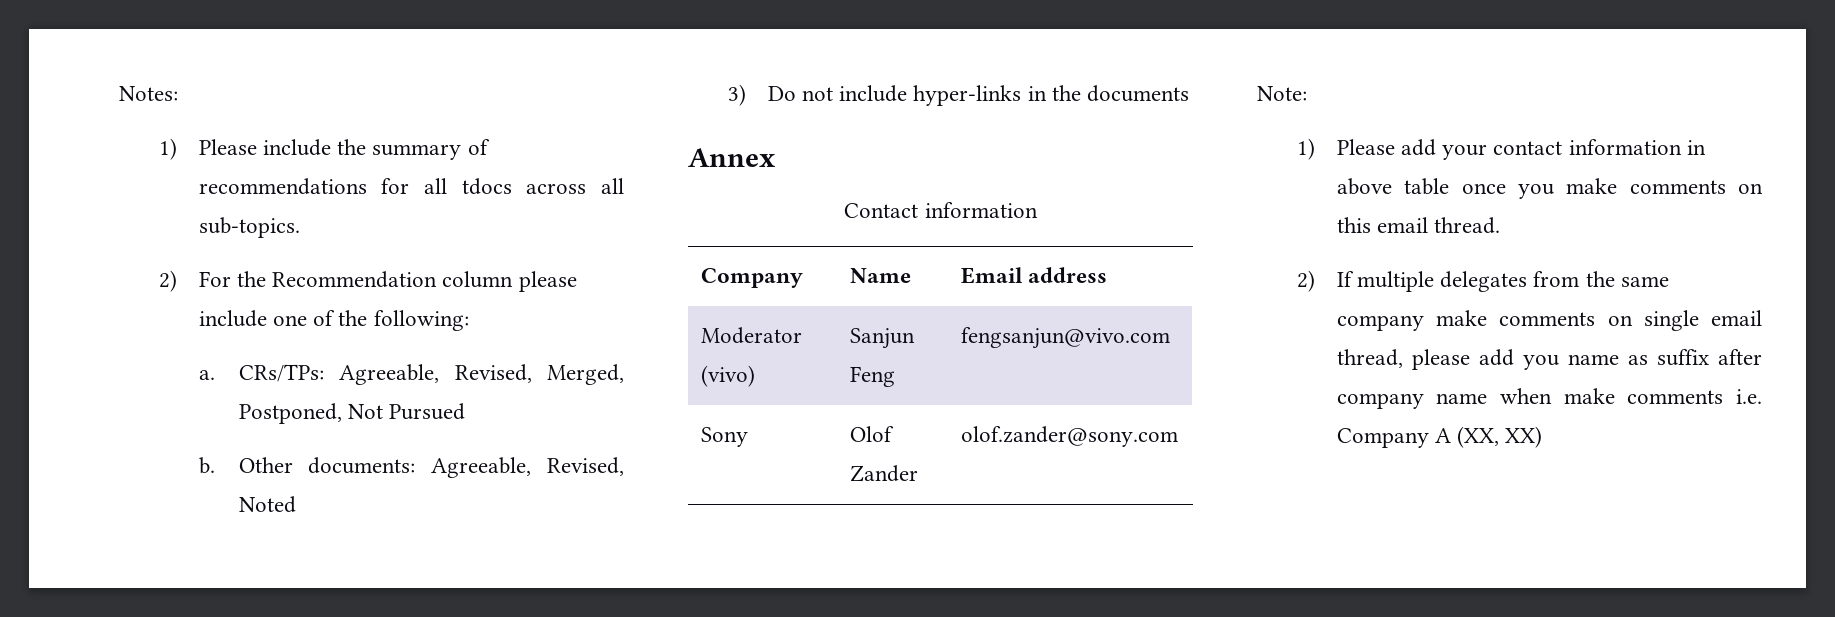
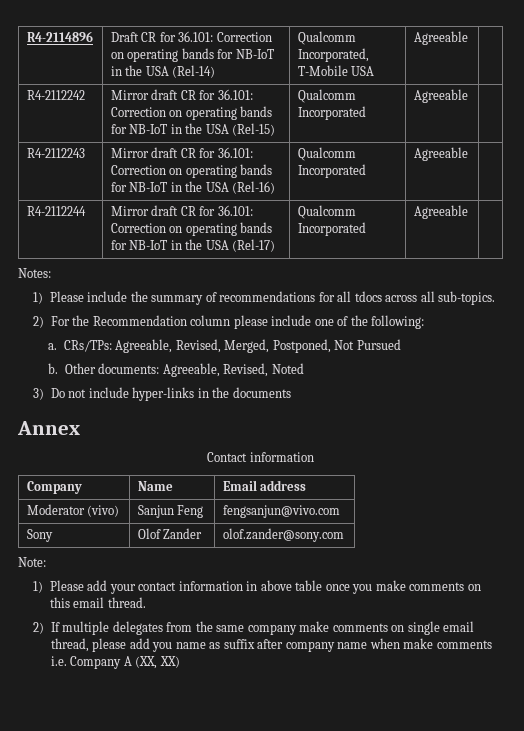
(119, 93) none -> [26,31,93,42] [110,31,272,42] [110,48,274,62] [110,65,216,78] [297,31,356,45] [297,48,369,62] [297,65,375,76] [413,31,468,45] [26,90,85,100] [110,89,253,100] [110,106,273,120] [110,123,276,136] [297,89,356,103] [297,106,366,120] [413,89,468,103] [26,148,85,158] [110,147,253,158] [110,164,273,178] [110,181,276,194] [297,147,356,161] [297,164,366,178] [413,147,468,161] [26,206,86,216] [110,205,253,216] [110,222,273,236] [110,239,276,252] [297,205,356,219] [297,222,366,236] [413,205,468,219] R4-2114896 | Draft CR for 36.101: Correction on operating bands for NB-IoT in the USA (Rel-14) | Qualcomm Incorporated, T-Mobile USA | Agreeable | // R4-2112242 | Mirror draft CR for 36.101: Correction on operating bands for NB-IoT in the USA (Rel-15) | Qualcomm Incorporated | Agreeable | // R4-2112243 | Mirror draft CR for 36.101: Correction on operating bands for NB-IoT in the USA (Rel-16) | Qualcomm Incorporated | Agreeable | // R4-2112244 | Mirror draft CR for 36.101: Correction on operating bands for NB-IoT in the USA (Rel-17) | Qualcomm Incorporated | Agreeable | //

